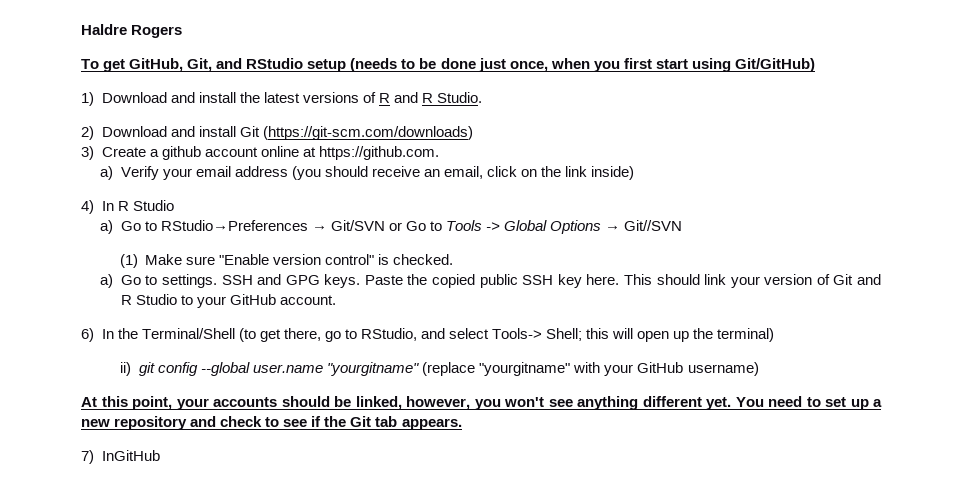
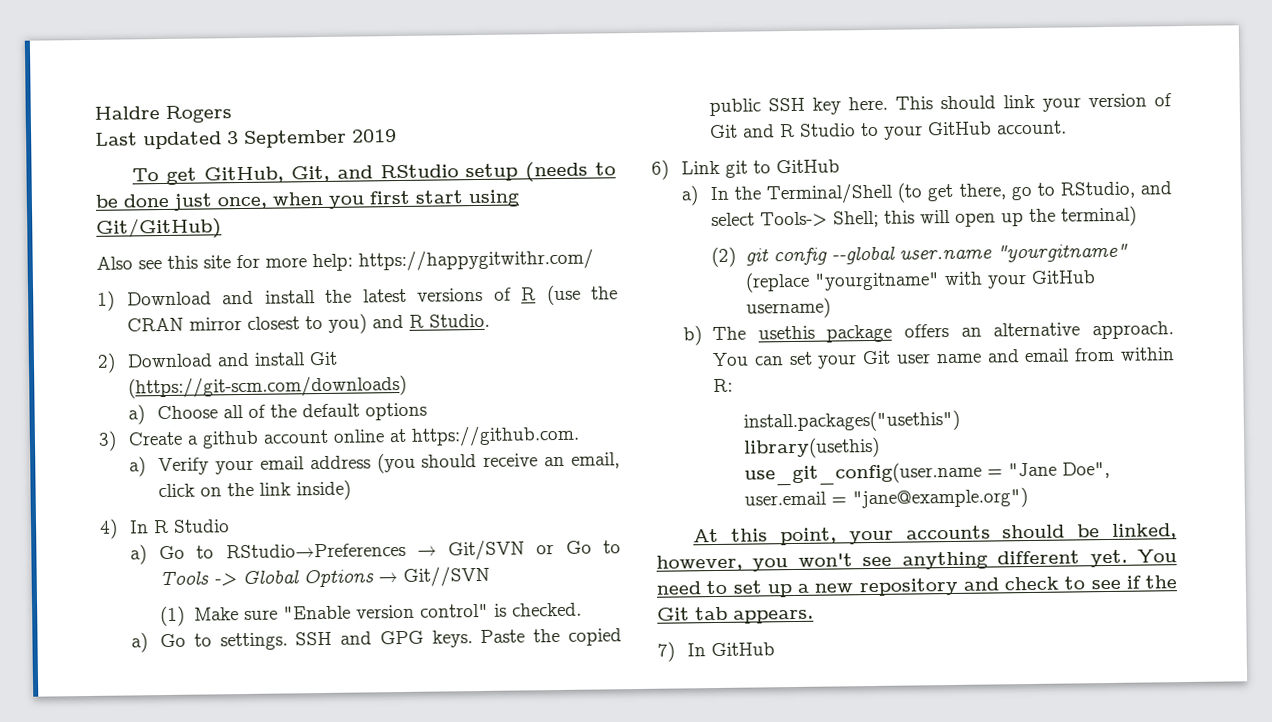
(183, 31) none -> [95,129,397,150] // Last updated 3 September 2019
(815, 65) none -> [96,248,594,272] // Also see this site for more help: https://happygitwithr.com/
(390, 98) none -> [546,284,619,306] [126,313,367,334] (use the CRAN mirror closest to you)
(473, 133) none -> [127,402,428,425] // a) Choose all of the default options
(94, 335) none -> [680,159,840,178] [680,185,699,206] Link git to GitHub // a)
[119,362,131,376] ii) -> [711,246,737,268] (2)
(759, 369) none -> [682,321,1174,346] [712,347,1175,369] [713,378,734,393] [742,409,960,433] [742,436,880,459] [743,461,1110,486] [743,487,1028,510] // b) The usethis package offers an alternative approach. You can set your Git user name and email from within R: // install.packages("usethis") // library(usethis) // use_git_config(user.name = "Jane Doe", user.email = "jane@example.org")
[101,450,160,461] InGitHub -> [686,642,775,657] In GitHub

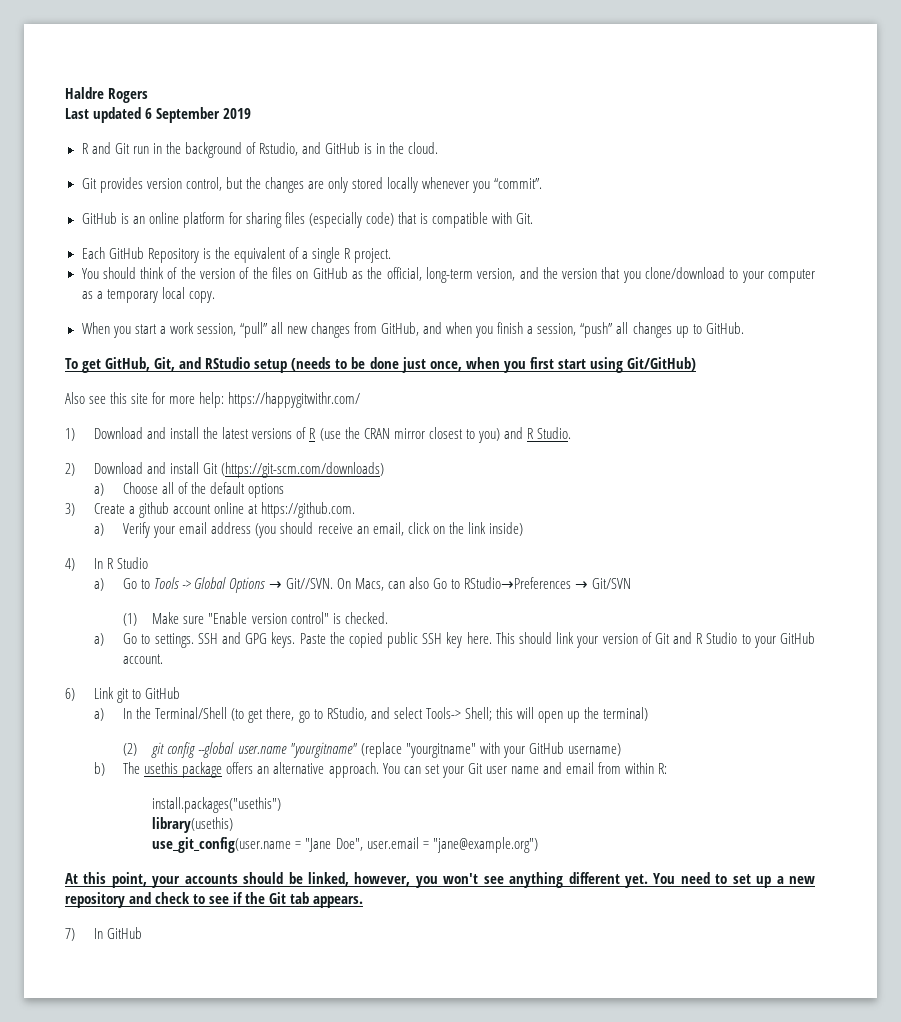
[227,131,239,145] 3 -> [145,108,153,119] 6
(397, 136) none -> [81,142,439,158] [81,177,543,193] [81,212,534,228] [81,247,392,263] [81,267,815,283] [81,287,215,303] [81,322,744,338] // R and Git run in the background of Rstudio, and GitHub is in the cloud. // Git provides version control, but the changes are only stored locally whenever you “commit”. // GitHub is an online platform for sharing files (especially code) that is compatible with Git. // Each GitHub Repository is the equivalent of a single R project. // You should think of the version of the files on GitHub as the official, long-term version, and the version that you clone/download to your computer as a temporary local copy. // When you start a work session, “pull” all new changes from GitHub, and when you finish a session, “push” all changes up to GitHub.
[225,539,621,561] RStudio→Preferences → Git/SVN or Go to -> (151, 584) none
[403,565,491,587] Git//SVN -> [285,577,632,591] Git//SVN. On Macs, can also Go to RStudio→Preferences → Git/SVN

